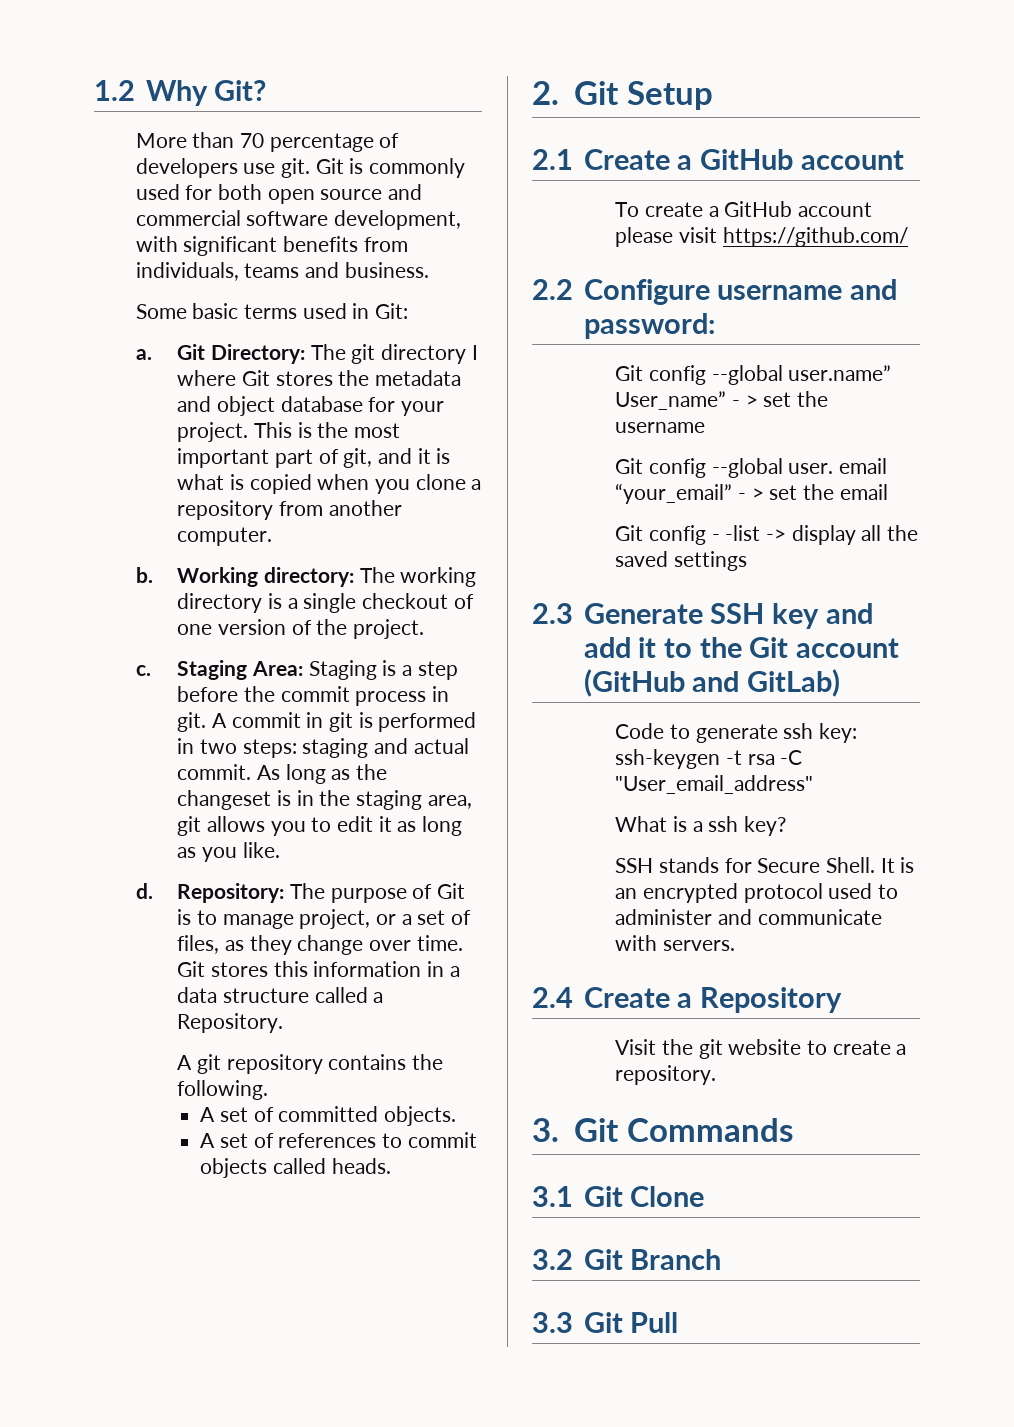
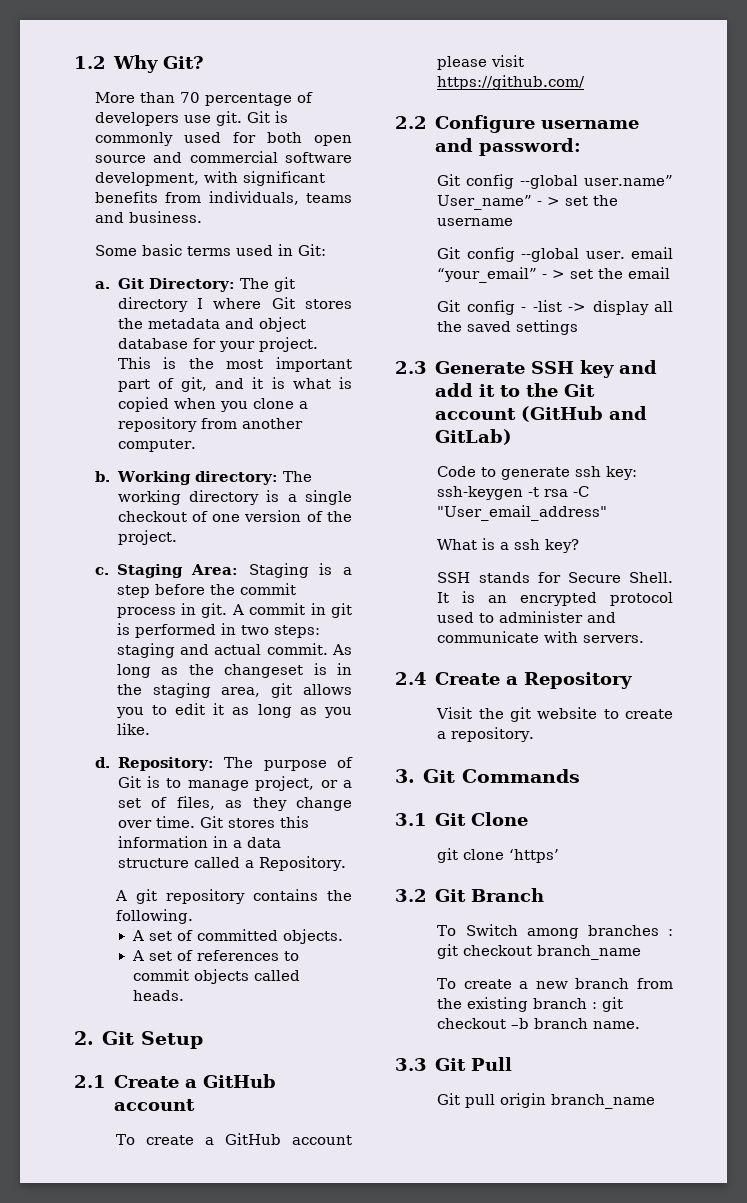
(705, 1196) none -> [437,848,560,863] // git clone ‘https’
(722, 1259) none -> [437,924,673,939] [437,944,642,960] [437,978,673,989] [437,997,624,1012] [437,1018,641,1029] // To Switch among branches : git checkout branch_name // To create a new branch from the existing branch : git checkout –b branch name.
(679, 1322) none -> [437,1093,656,1109] // Git pull origin branch_name

